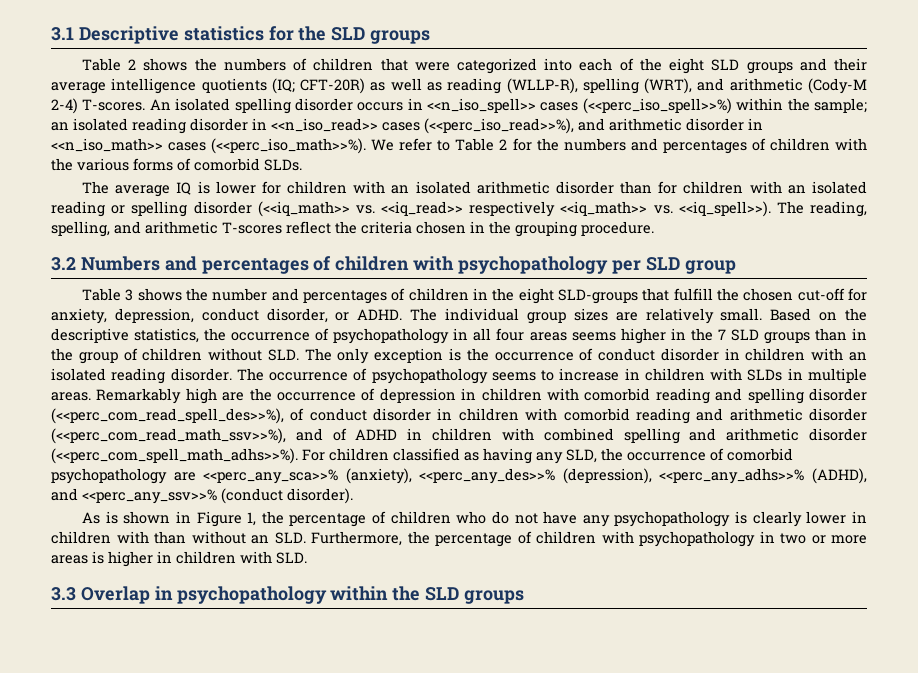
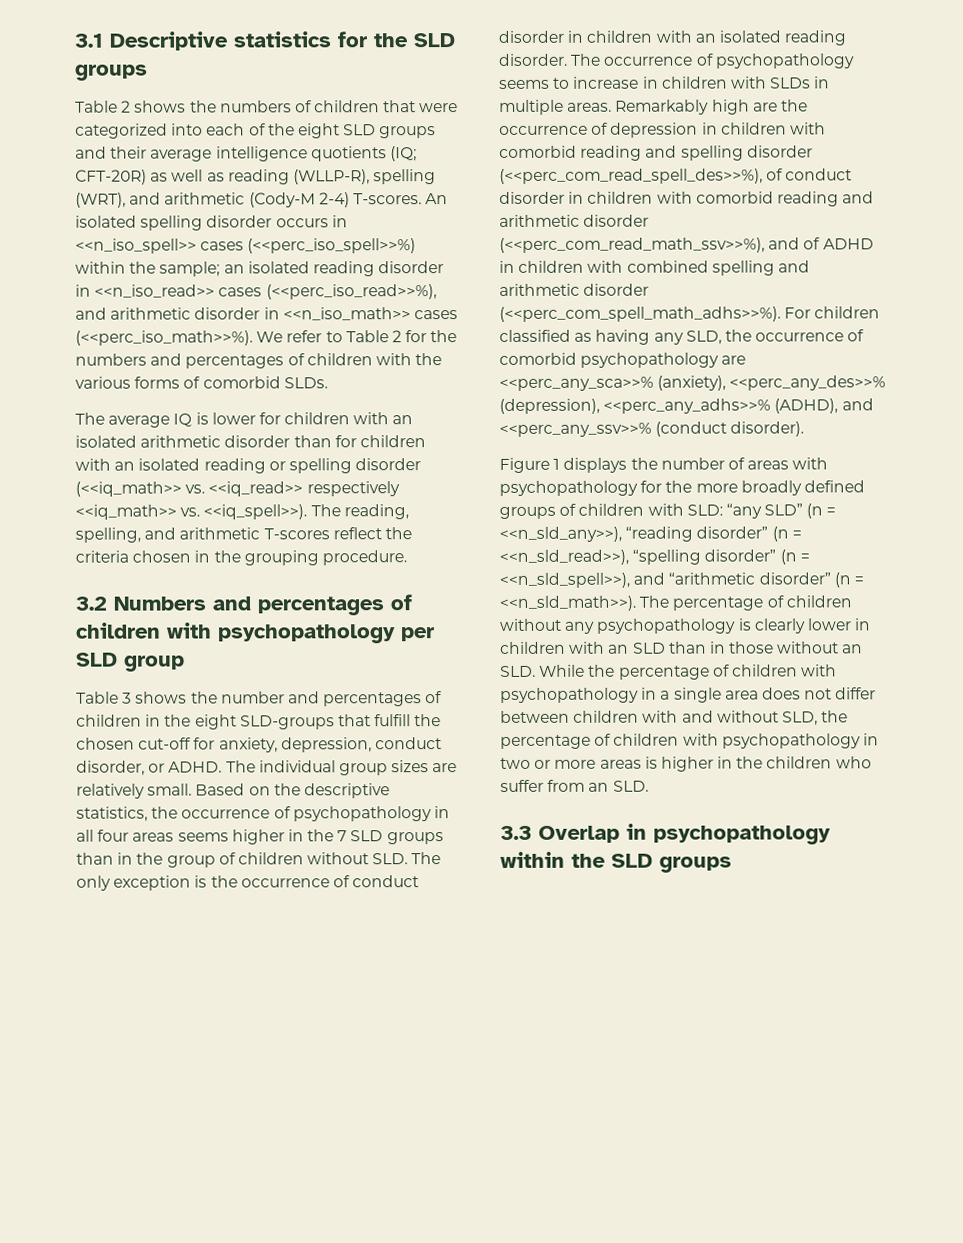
[82,511,578,527] As is shown in Figure 1, the percentage of children who do not have -> [499,457,829,473] [499,480,865,496] [499,503,837,519] [499,526,802,542] [499,549,810,565] [499,572,864,588] [499,595,852,611] [499,618,562,631] Figure 1 displays the number of areas with psychopathology for the more broadly defined groups of children with SLD: “any SLD” (n = <<n_sld_any>>), “reading disorder” (n = <<n_sld_read>>), “spelling disorder” (n = <<n_sld_spell>>), and “arithmetic disorder” (n = <<n_sld_math>>). The percentage of children without
[154,531,402,546] than without an SLD. Furthermore, -> [608,641,864,654] [500,664,838,680] [500,687,877,703] [500,710,818,726] an SLD than in those without an SLD. While the percentage of children with psychopathology in a single area does not differ between children with and without SLD,
[176,551,272,564] children with -> [736,756,872,769] [500,779,610,792] the children who suffer from an

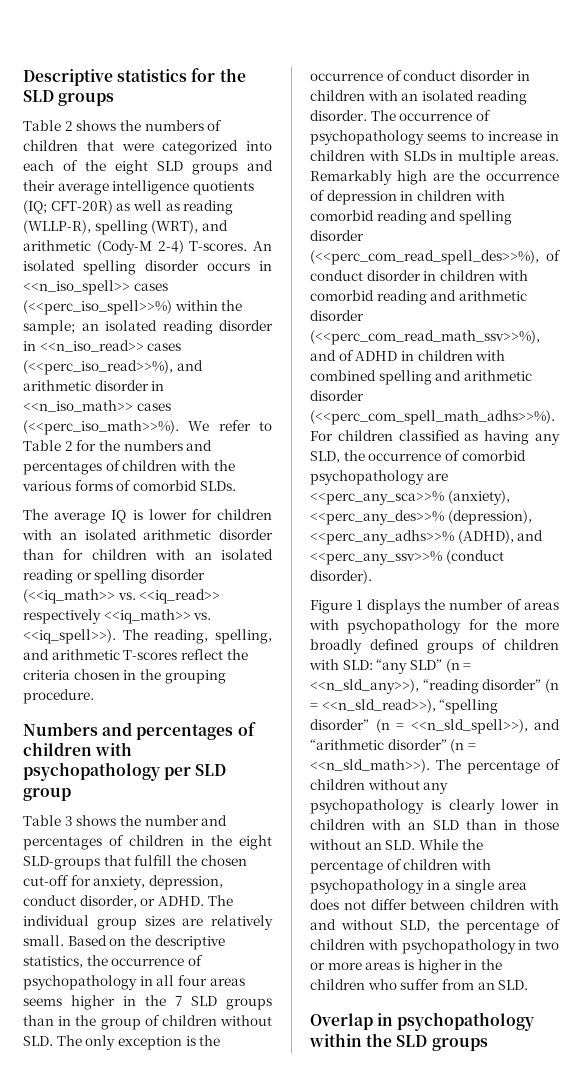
[74,33,103,48] 3.1 -> (23, 77) none
[75,596,107,611] 3.2 -> (94, 696) none
[500,825,532,840] 3.3 -> (529, 985) none

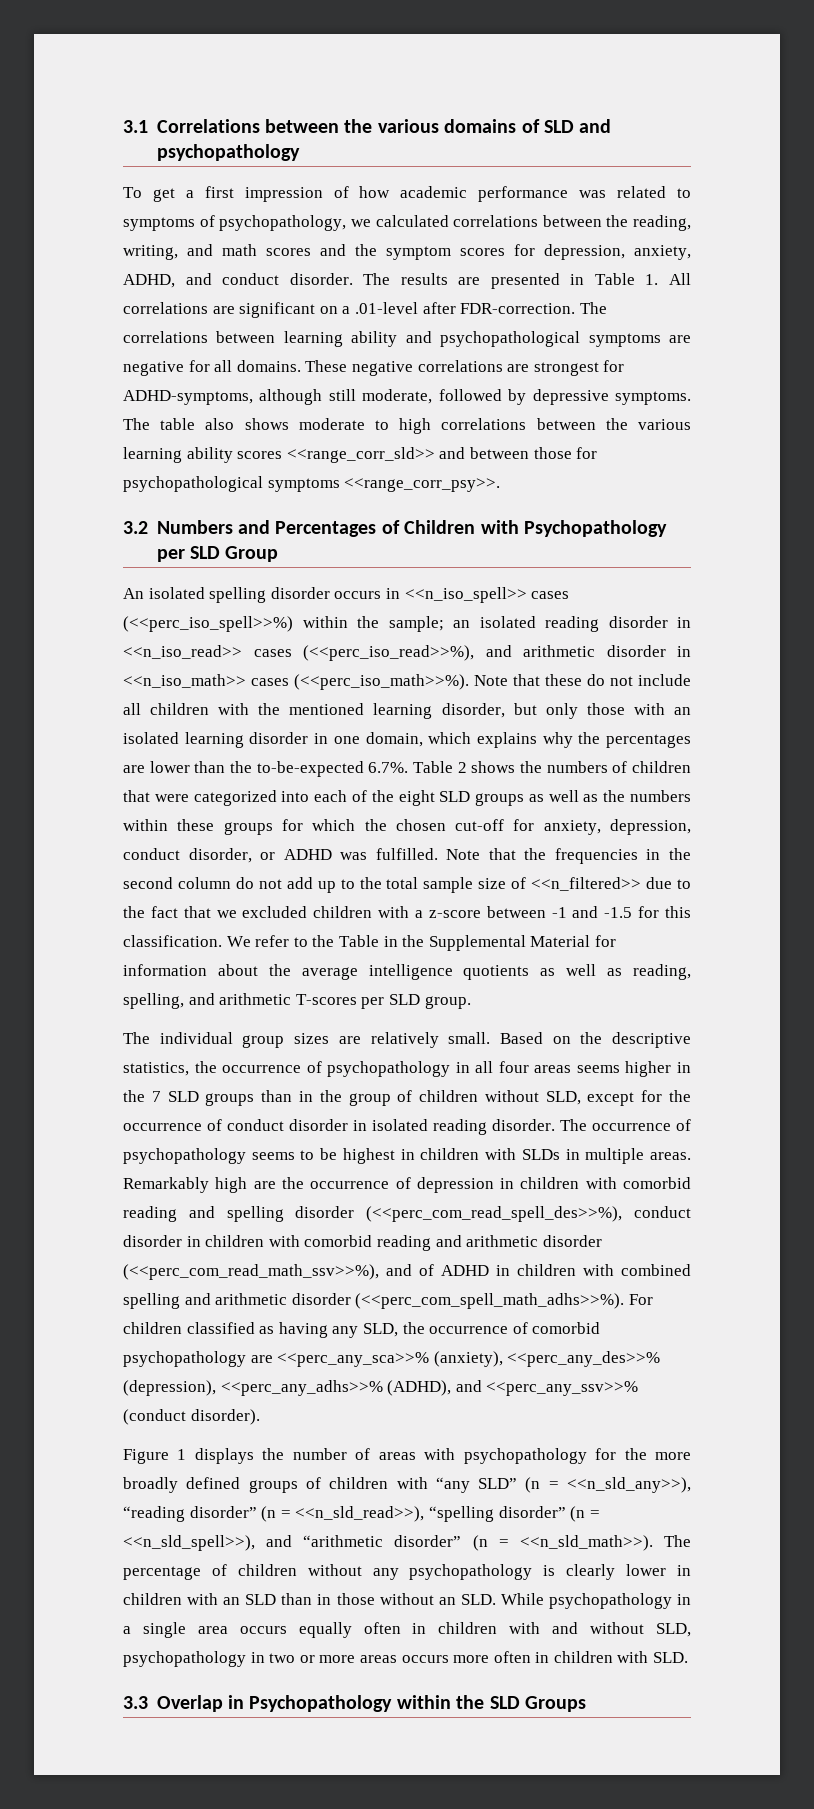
[23,68,246,86] [23,90,115,106] [23,120,223,131] [23,140,272,155] [23,160,273,175] [23,180,254,195] [23,200,234,215] [23,220,228,235] [23,240,248,255] Descriptive statistics for the SLD groups // Table 2 shows the numbers of children that were categorized into each of the eight SLD groups and their average intelligence quotients (IQ; CFT-20R) as well as reading (WLLP-R), spelling (WRT), and arithmetic (Cody-M 2-4) T-scores. -> [123,119,612,133] [156,144,300,161] [123,186,692,202] [123,215,691,231] [123,244,691,260] [123,273,691,289] [123,302,607,318] [123,331,692,347] [123,360,625,376] [123,389,691,405] [123,418,691,434] [123,447,598,463] [123,476,501,492] [123,520,667,537] [156,546,279,562] 3.1 Correlations between the various domains of SLD and psychopathology // To get a first impression of how academic performance was related to symptoms of psychopathology, we calculated correlations between the reading, writing, and math scores and the symptom scores for depression, anxiety, ADHD, and conduct disorder. The results are presented in Table 1. All correlations are significant on a .01-level after FDR-correction. The correlations between learning ability and psychopathological symptoms are negative for all domains. These negative correlations are strongest for ADHD-symptoms, although still moderate, followed by depressive symptoms. The table also shows moderate to high correlations between the various learning ability scores <<range_corr_sld>> and between those for psychopathological symptoms <<range_corr_psy>>. // 3.2 Numbers and Percentages of Children with Psychopathology per SLD Group //
[188,420,272,431] [23,440,213,451] [23,460,235,475] [22,480,236,491] [23,509,272,524] [22,529,273,540] [23,549,273,560] [23,569,205,584] [23,589,221,604] [23,609,212,624] [23,629,272,644] [23,649,248,660] [23,669,226,684] [23,689,94,704] [23,722,256,740] [23,742,133,756] [23,762,227,781] [23,787,71,801] [23,815,228,826] [23,835,272,850] [23,855,173,870] We refer to Table 2 for the numbers and percentages of children with the various forms of comorbid SLDs. // The average IQ is lower for children with an isolated arithmetic disorder than for children with an isolated reading or spelling disorder (<<iq_math>> vs. <<iq_read>> respectively <<iq_math>> vs. <<iq_spell>>). The reading, spelling, and arithmetic T-scores reflect the criteria chosen in the grouping procedure. // Numbers and percentages of children with psychopathology per SLD group // Table 3 shows the number and percentages of children in the eight SLD-groups that fulfill -> [474,674,691,686] [123,703,691,719] [123,732,691,748] [123,761,691,777] [123,790,691,806] [123,819,356,835] Note that these do not include all children with the mentioned learning disorder, but only those with an isolated learning disorder in one domain, which explains why the percentages are lower than the to-be-expected 6.7%. Table 2 shows the numbers of children that were categorized into each of the eight SLD groups as well as the numbers within these groups for which
[157,896,204,906] ADHD. -> [283,848,691,864] [123,877,691,893] [123,906,691,918] [123,935,616,951] [123,964,692,980] [123,993,471,1009] ADHD was fulfilled. Note that the frequencies in the second column do not add up to the total sample size of <<n_filtered>> due to the fact that we excluded children with a z-score between -1 and -1.5 for this classification. We refer to the Table in the Supplemental Material for information about the average intelligence quotients as well as reading, spelling, and arithmetic T-scores per SLD group. //
[23,1035,196,1050] SLD. The only exception is -> [545,1090,663,1106] SLD, except for
[310,90,419,101] children with an -> (367, 1125) none
[487,131,542,141] increase -> [320,1148,395,1164] be highest
[546,250,561,261] of -> (623, 1214) none
[342,660,373,670] SLD: -> (428, 1483) none
[461,839,483,850] [310,859,491,874] the percentage of children with -> (544, 1599) none
[310,899,466,910] does not differ between -> [239,1622,427,1638] occurs equally often in
[437,919,561,934] [310,939,398,950] the percentage of children with -> (692, 1630) none
[403,959,502,974] [310,979,495,990] is higher in the children who suffer from an -> [401,1651,649,1663] occurs more often in children with
(529, 985) none -> [123,1696,148,1709] 3.3
[397,1012,535,1031] psychopathology -> [249,1695,393,1712] Psychopathology
[431,1037,488,1051] groups -> [524,1696,586,1712] Groups

